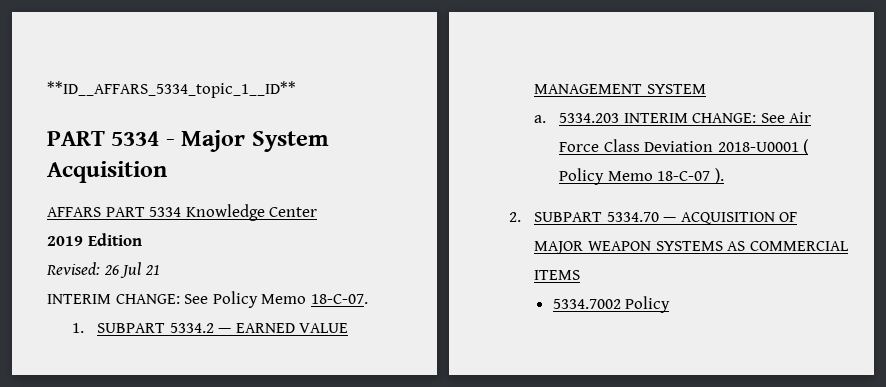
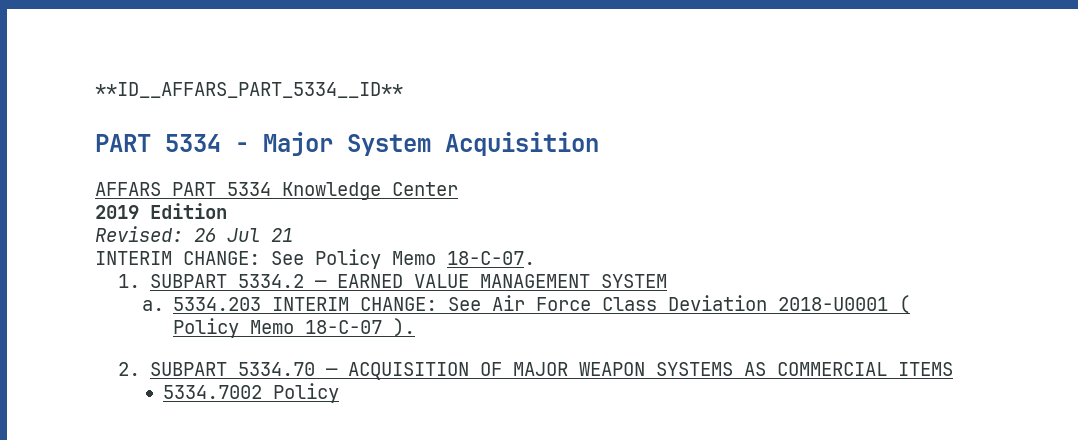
[47,81,296,98] **ID__AFFARS_5334_topic_1__ID** -> [95,82,403,98] **ID__AFFARS_PART_5334__ID**

